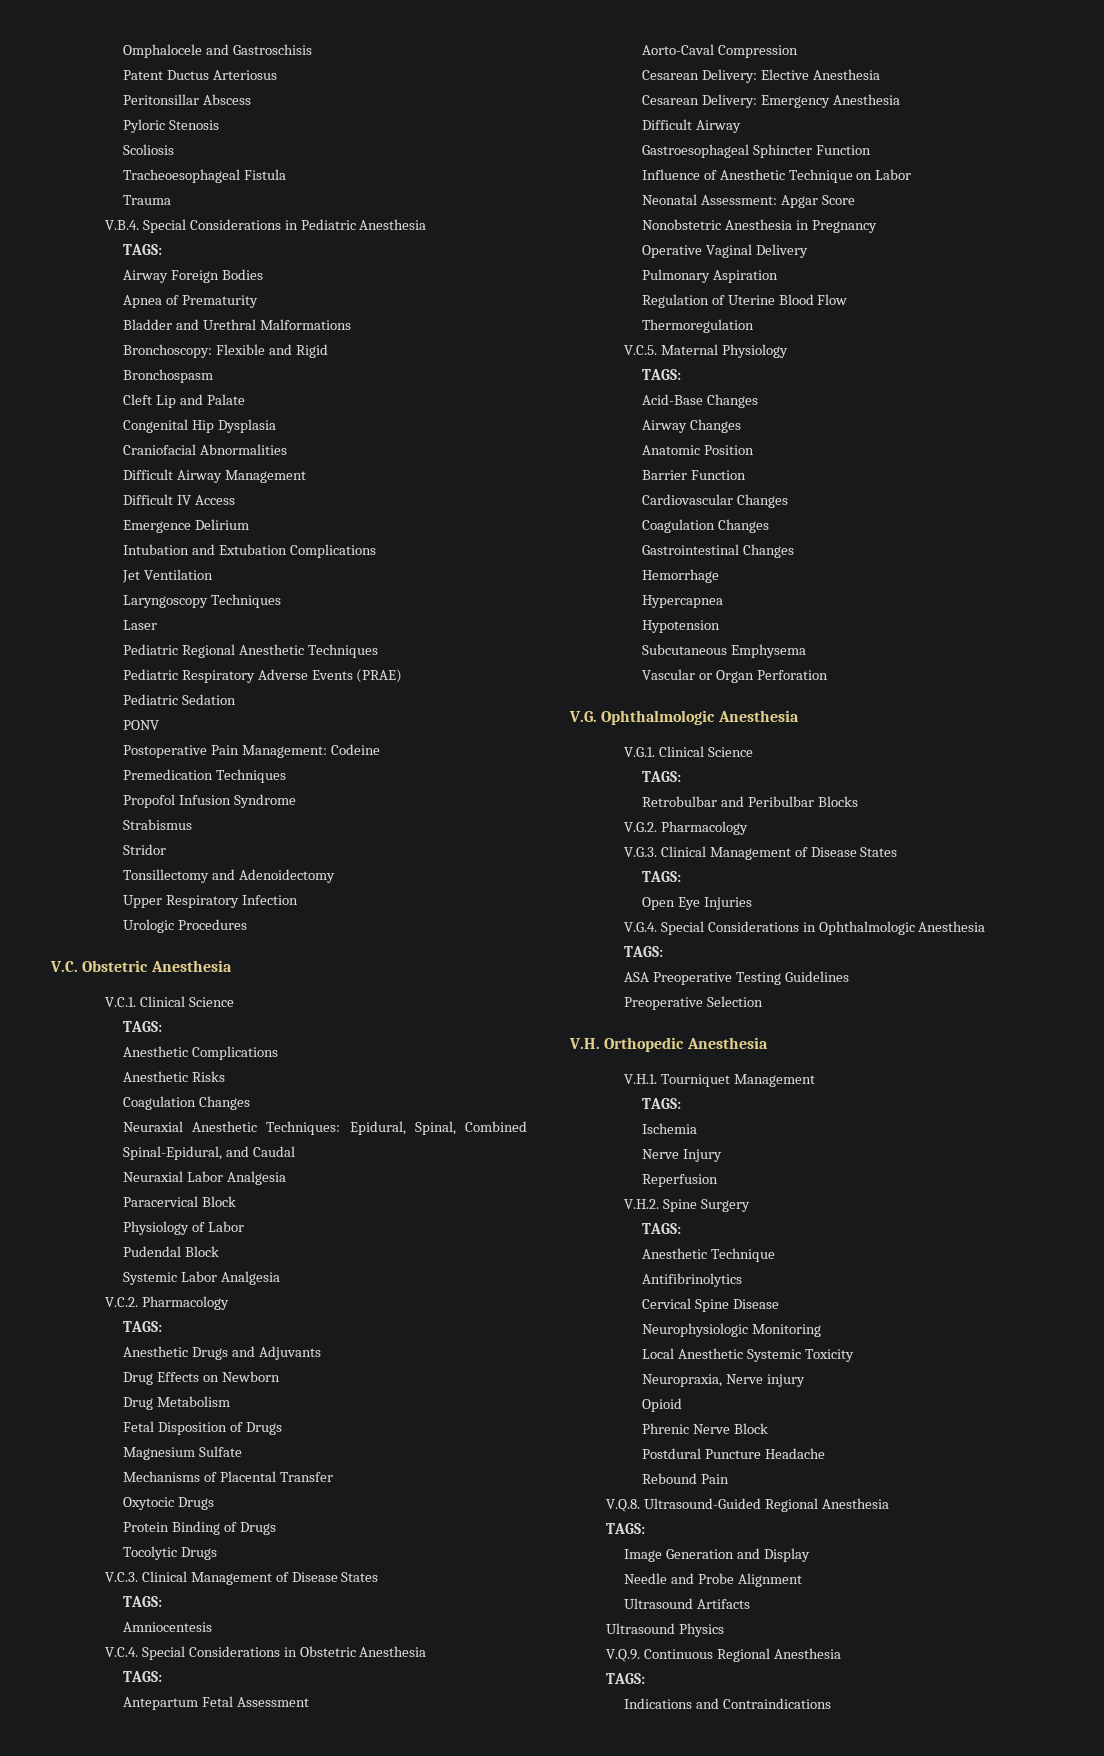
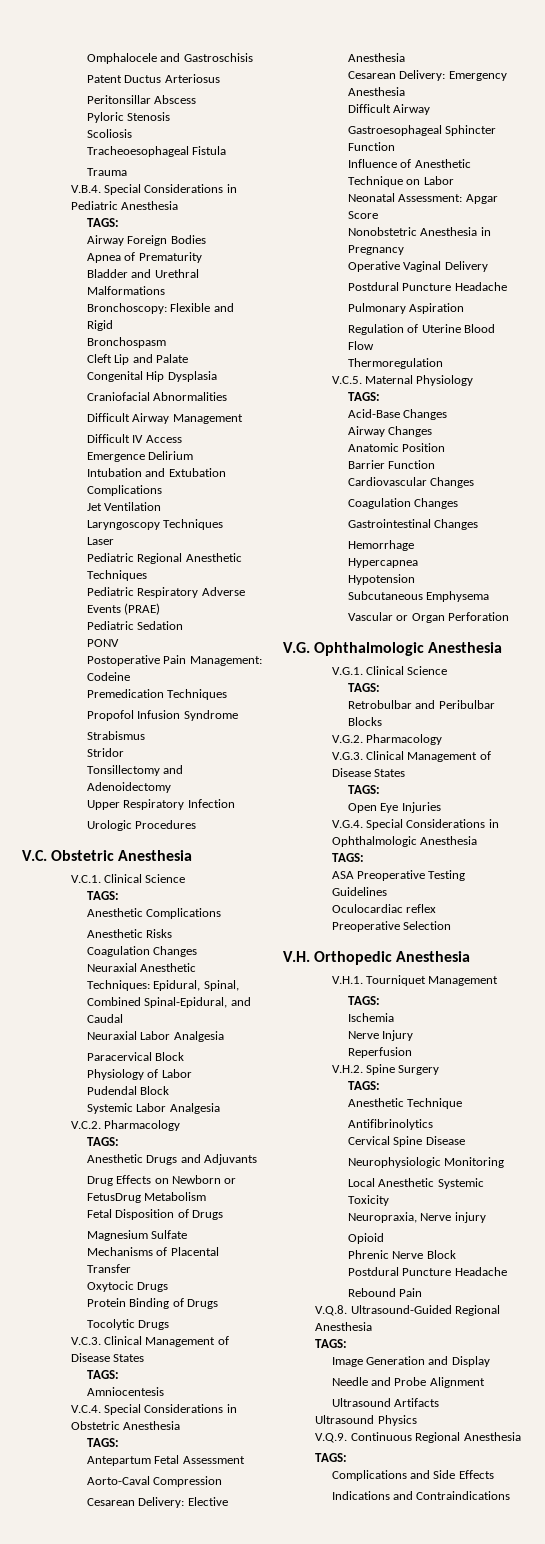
[122,1397,153,1410] // Drug -> [224,1178,237,1184] [86,1193,141,1203] or FetusDrug
(808, 251) none -> [347,282,507,291] // Postdural Puncture Headache
(849, 976) none -> [331,904,436,913] // Oculocardiac reflex
(645, 1678) none -> [331,1470,494,1481] // Complications and Side Effects

